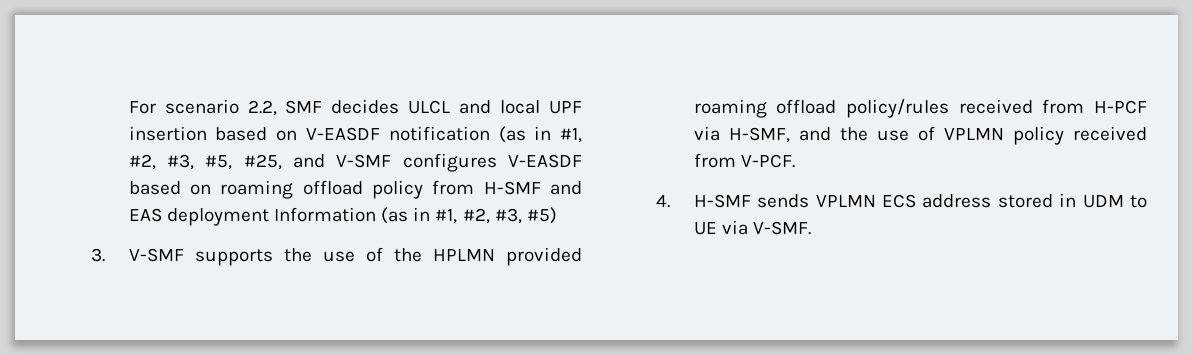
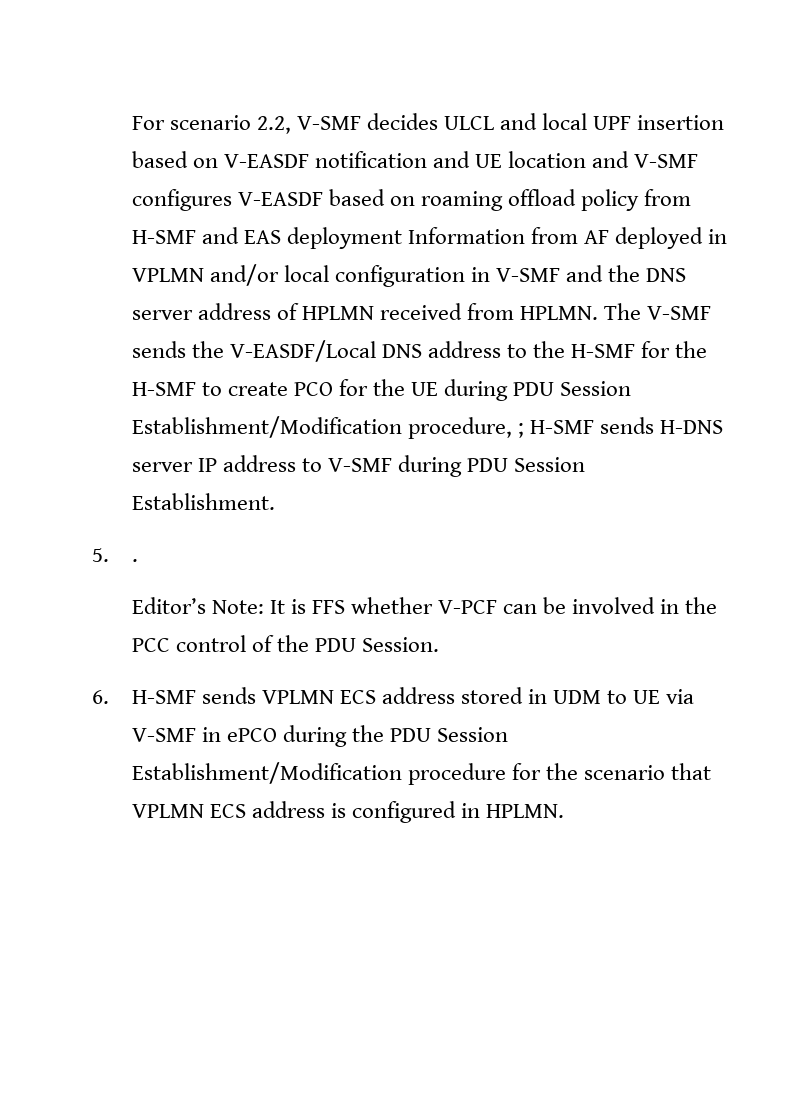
[285,100,323,114] SMF -> [296,116,361,130] V-SMF
[498,126,583,143] [128,154,282,170] (as in #1, #2, #3, #5, #25, -> [432,151,587,168] and UE location
[381,207,557,224] [90,247,583,266] [693,99,1147,118] [693,126,1147,145] [693,153,795,168] [655,194,670,208] (as in #1, #2, #3, #5) // 3. V-SMF supports the use of the HPLMN provided roaming offload policy/rules received from H-PCF via H-SMF, and the use of VPLMN policy received from V-PCF. // 4. -> [530,227,728,249] [131,264,687,287] [131,303,712,320] [131,340,708,362] [131,379,632,401] [131,416,723,439] [131,455,586,477] [131,493,275,510] [92,548,138,562] [131,597,718,614] [131,635,439,652] [92,690,110,704] from AF deployed in VPLMN and/or local configuration in V-SMF and the DNS server address of HPLMN received from HPLMN. The V-SMF sends the V-EASDF/Local DNS address to the H-SMF for the H-SMF to create PCO for the UE during PDU Session Establishment/Modification procedure, ; H-SMF sends H-DNS server IP address to V-SMF during PDU Session Establishment. // 5. . // Editor’s Note: It is FFS whether V-PCF can be involved in the PCC control of the PDU Session. // 6.
[752,221,811,235] V-SMF. -> [131,725,509,747] [131,762,711,785] [131,801,565,823] V-SMF in ePCO during the PDU Session Establishment/Modification procedure for the scenario that VPLMN ECS address is configured in HPLMN.

